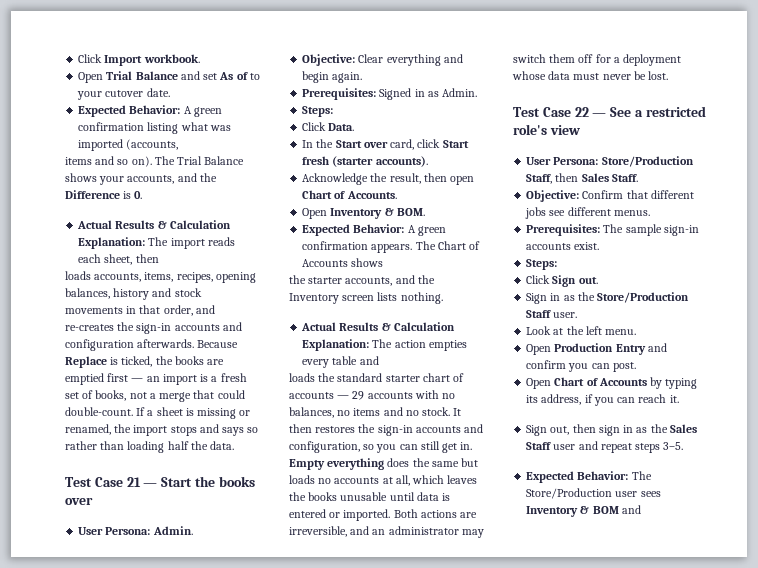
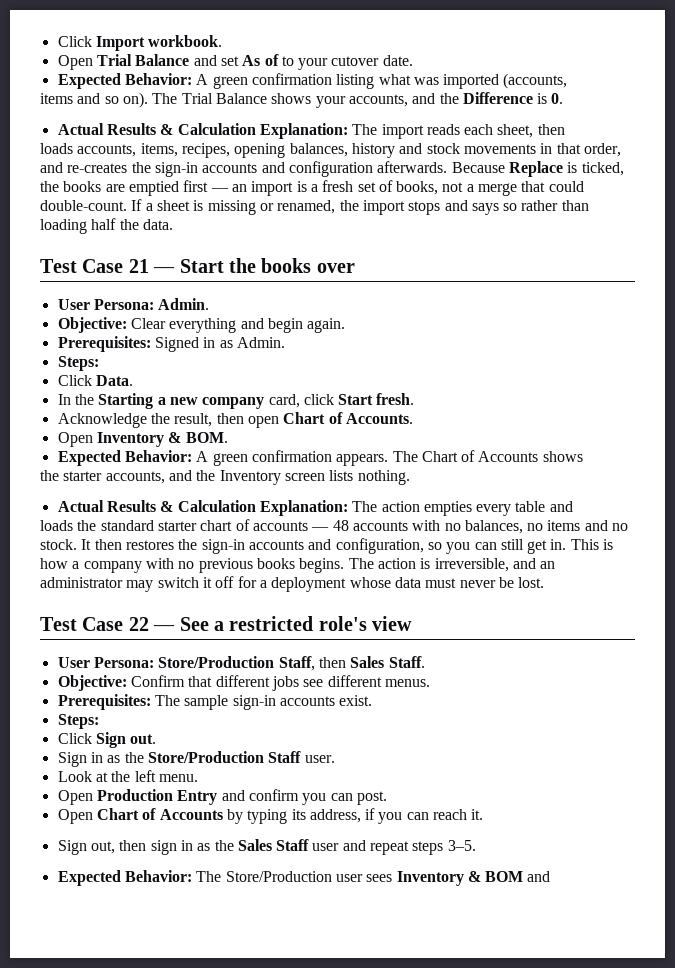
[335,139,469,150] [302,156,428,167] Start over card, click Start fresh (starter accounts). -> [98,393,415,409] Starting a new company card, click Start fresh.
[352,391,365,400] 29 -> [332,520,349,531] 48
[289,458,479,470] [289,475,478,486] [289,492,451,501] [289,509,478,521] Empty everything does the same but loads no accounts at all, which leaves the books unusable until data is entered or imported. Both actions are -> [570,539,614,550] [40,558,431,573] This is how a company with no previous books begins. The action is
[549,54,576,63] them -> [202,577,212,588] it

